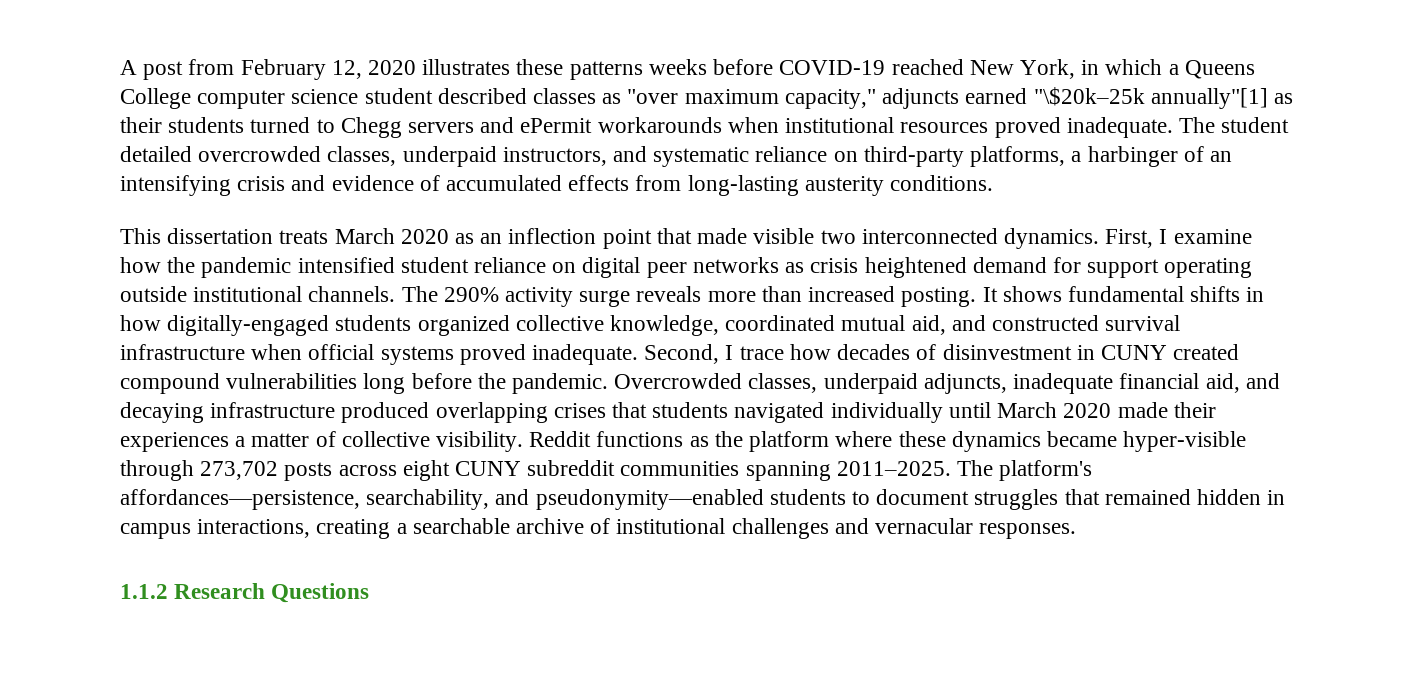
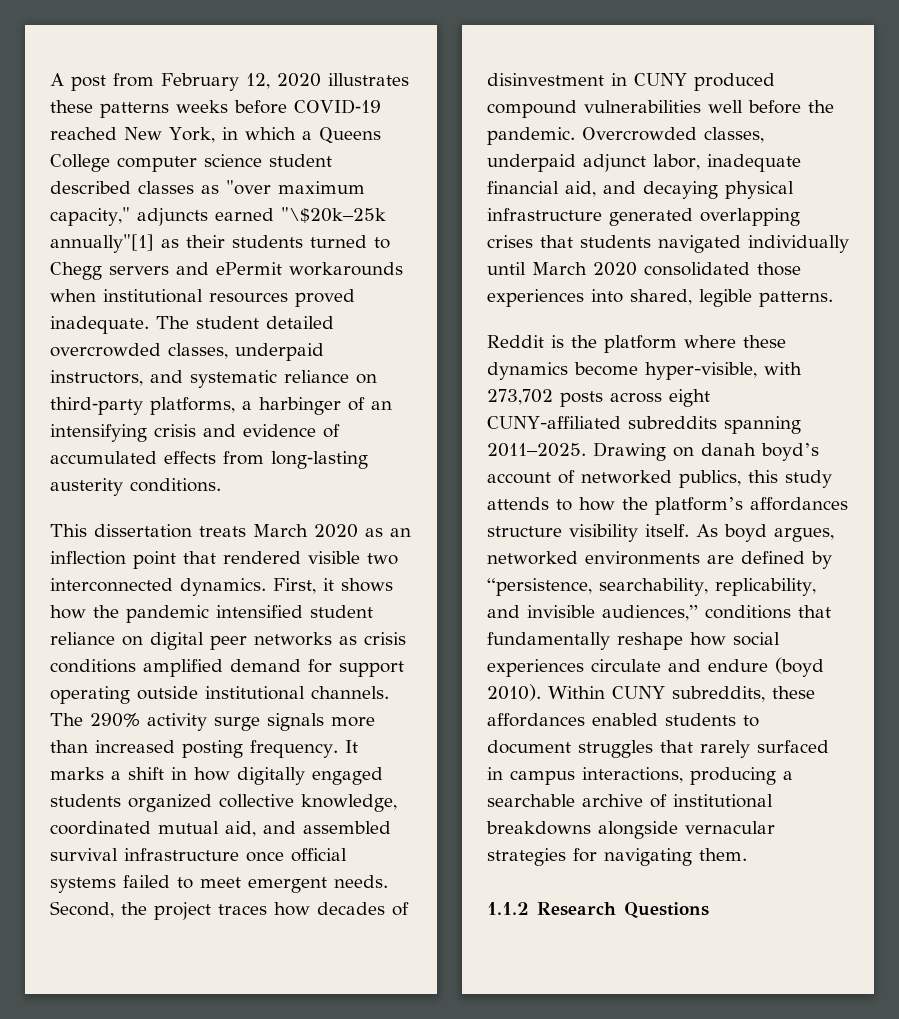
[697,228,748,244] made -> [223,551,301,564] rendered
[1159,229,1252,244] I examine -> [323,578,393,592] it shows
[864,257,967,278] heightened -> [50,659,223,677] conditions amplified
[636,286,702,302] reveals -> [267,713,324,731] signals
[901,286,1265,307] [120,315,330,336] posting. It shows fundamental shifts in how digitally‑engaged -> [182,740,358,758] [50,767,383,785] posting frequency. It marks a shift in how digitally engaged
[992,315,1100,331] constructed -> [303,821,391,834] assembled
[251,344,303,360] when -> [246,851,284,862] once
[459,344,784,365] proved inadequate. Second, I trace -> [123,875,388,893] [50,901,267,920] failed to meet emergent needs. Second, the project traces
[1173,344,1240,360] created -> [694,73,775,91] produced
[363,373,406,394] long -> [708,100,743,113] well
[923,373,1007,394] adjuncts, -> [583,154,700,172] adjunct labor,
[210,402,430,423] infrastructure produced -> [725,181,794,199] [487,208,693,226] physical infrastructure generated
[1117,402,1216,418] [120,431,709,452] made their experiences a matter of collective visibility. Reddit functions as -> [644,262,801,276] [487,289,833,307] [487,335,564,348] consolidated those experiences into shared, legible patterns. // Reddit is
[1046,431,1247,452] [120,460,194,481] became hyper‑visible through -> [574,362,802,380] become hyper-visible, with
[455,460,1093,481] [120,489,764,510] CUNY subreddit communities spanning 2011–2025. The platform's affordances—persistence, searchability, and pseudonymity—enabled -> [487,416,801,434] [487,442,819,461] [487,470,832,488] [487,497,848,515] [487,524,834,542] [487,551,832,569] [487,578,816,596] [487,605,831,621] [487,632,780,650] [487,657,824,677] [487,684,815,702] [487,713,658,727] CUNY-affiliated subreddits spanning 2011–2025. Drawing on danah boyd’s account of networked publics, this study attends to how the platform’s affordances structure visibility itself. As boyd argues, networked environments are defined by “persistence, searchability, replicability, and invisible audiences,” conditions that fundamentally reshape how social experiences circulate and endure (boyd 2010). Within CUNY subreddits, these affordances enabled
[1104,489,1262,505] remained hidden -> [700,740,829,758] rarely surfaced
[316,519,391,539] creating -> [690,767,776,785] producing
[731,518,1077,539] challenges and vernacular responses. -> [486,821,775,839] [487,848,747,866] breakdowns alongside vernacular strategies for navigating them.

